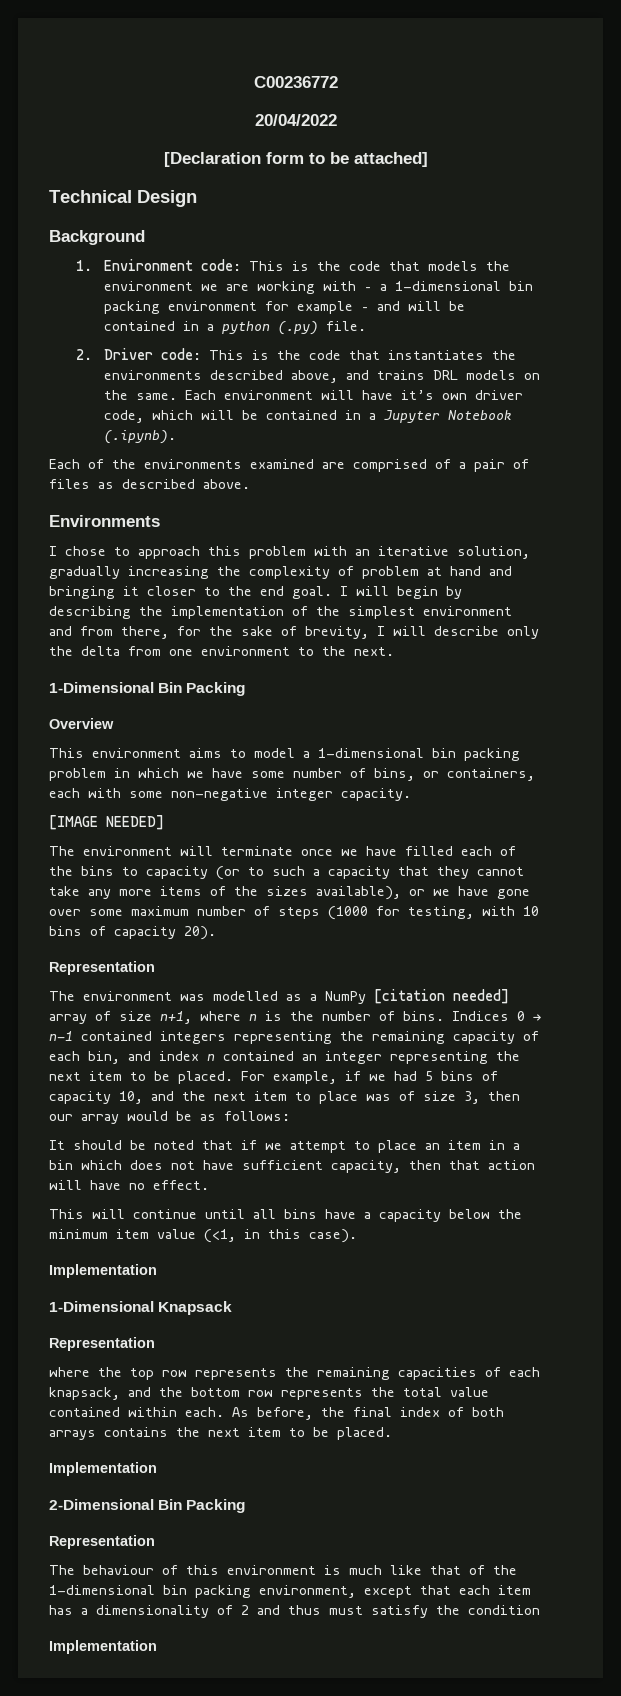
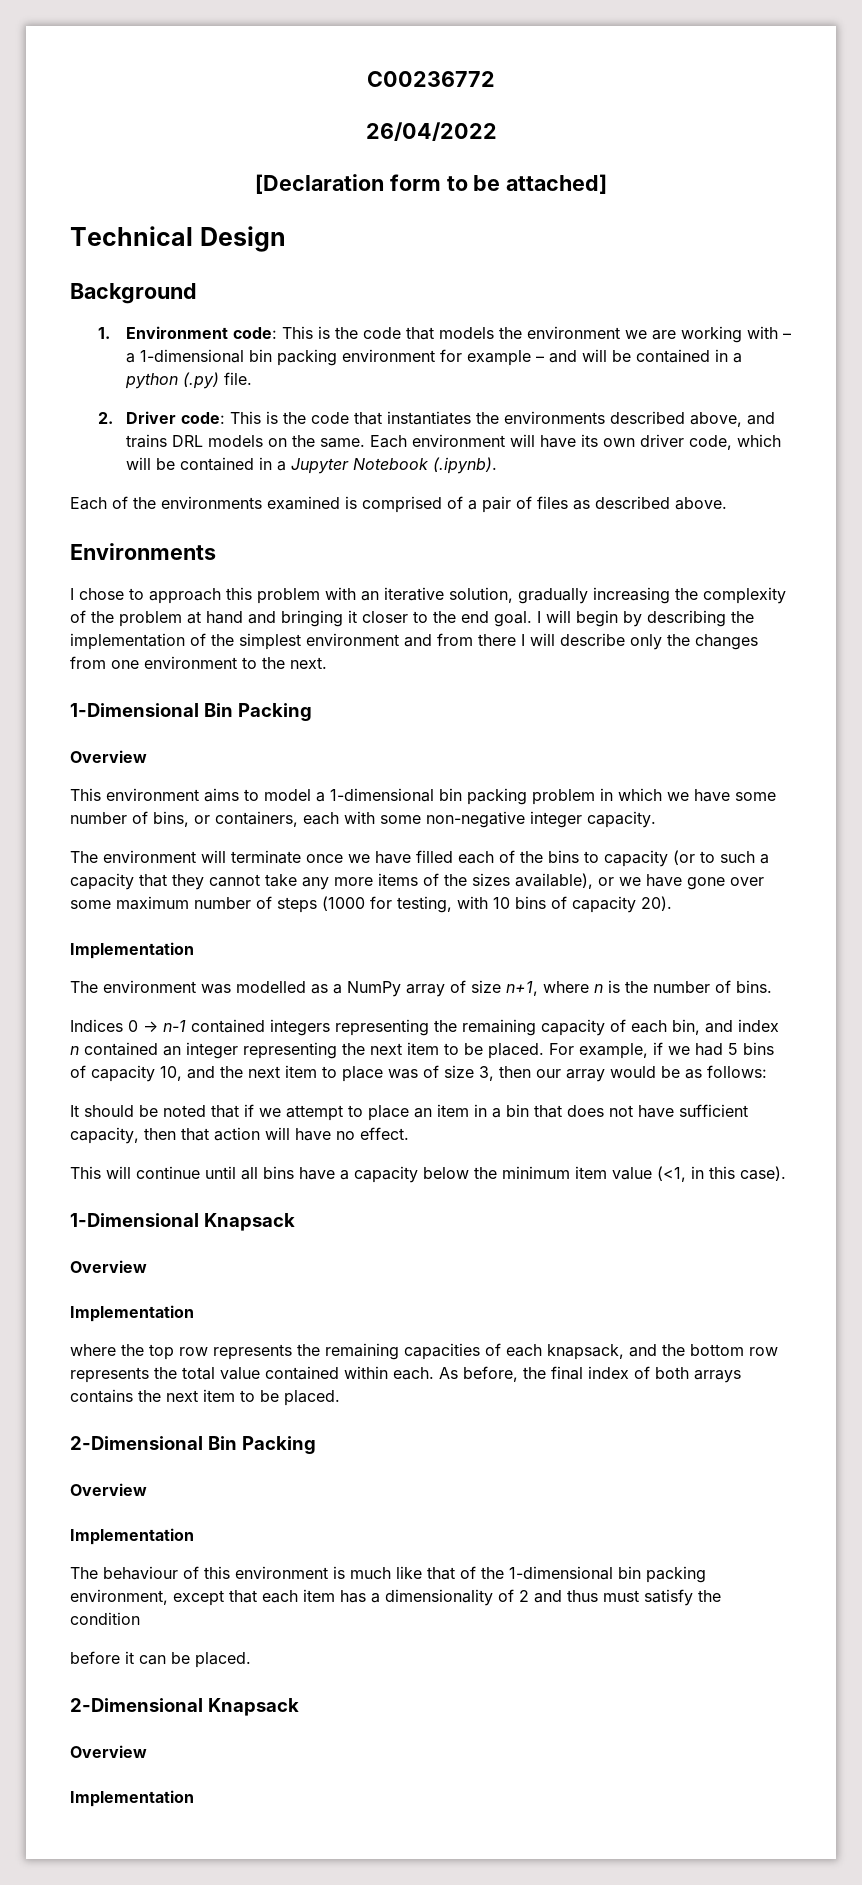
[254,114,337,126] 20/04/2022 -> [365,122,497,141] 26/04/2022
[400,390,434,400] it’s -> [581,434,599,447] its
[322,462,345,469] are -> [345,496,357,509] is
(354, 571) none -> [91,611,114,623] the
[121,626,369,639] there, for the sake of brevity, -> [478,634,516,646] there
[81,646,120,656] delta -> [695,634,758,650] changes
[49,815,164,830] // [IMAGE NEEDED] -> (656, 819) none
[49,961,155,975] Representation -> [70,942,194,959] Implementation
[374,989,509,1004] [citation needed] -> (401, 989) none
(444, 1016) none -> (772, 986) //
[81,1160,122,1170] which -> [534,1105,562,1118] that
[49,1264,157,1278] // Implementation -> (786, 1173) none
[49,1337,155,1351] Representation -> [70,1260,147,1273] [70,1305,194,1322] Overview // Implementation
[49,1462,157,1476] // Implementation -> (340, 1398) none
[49,1535,155,1549] Representation -> [70,1483,147,1496] [70,1528,194,1545] Overview // Implementation
(540, 1610) none -> [70,1651,251,1668] [70,1698,299,1716] [70,1745,147,1758] // before it can be placed. // 2-Dimensional Knapsack // Overview

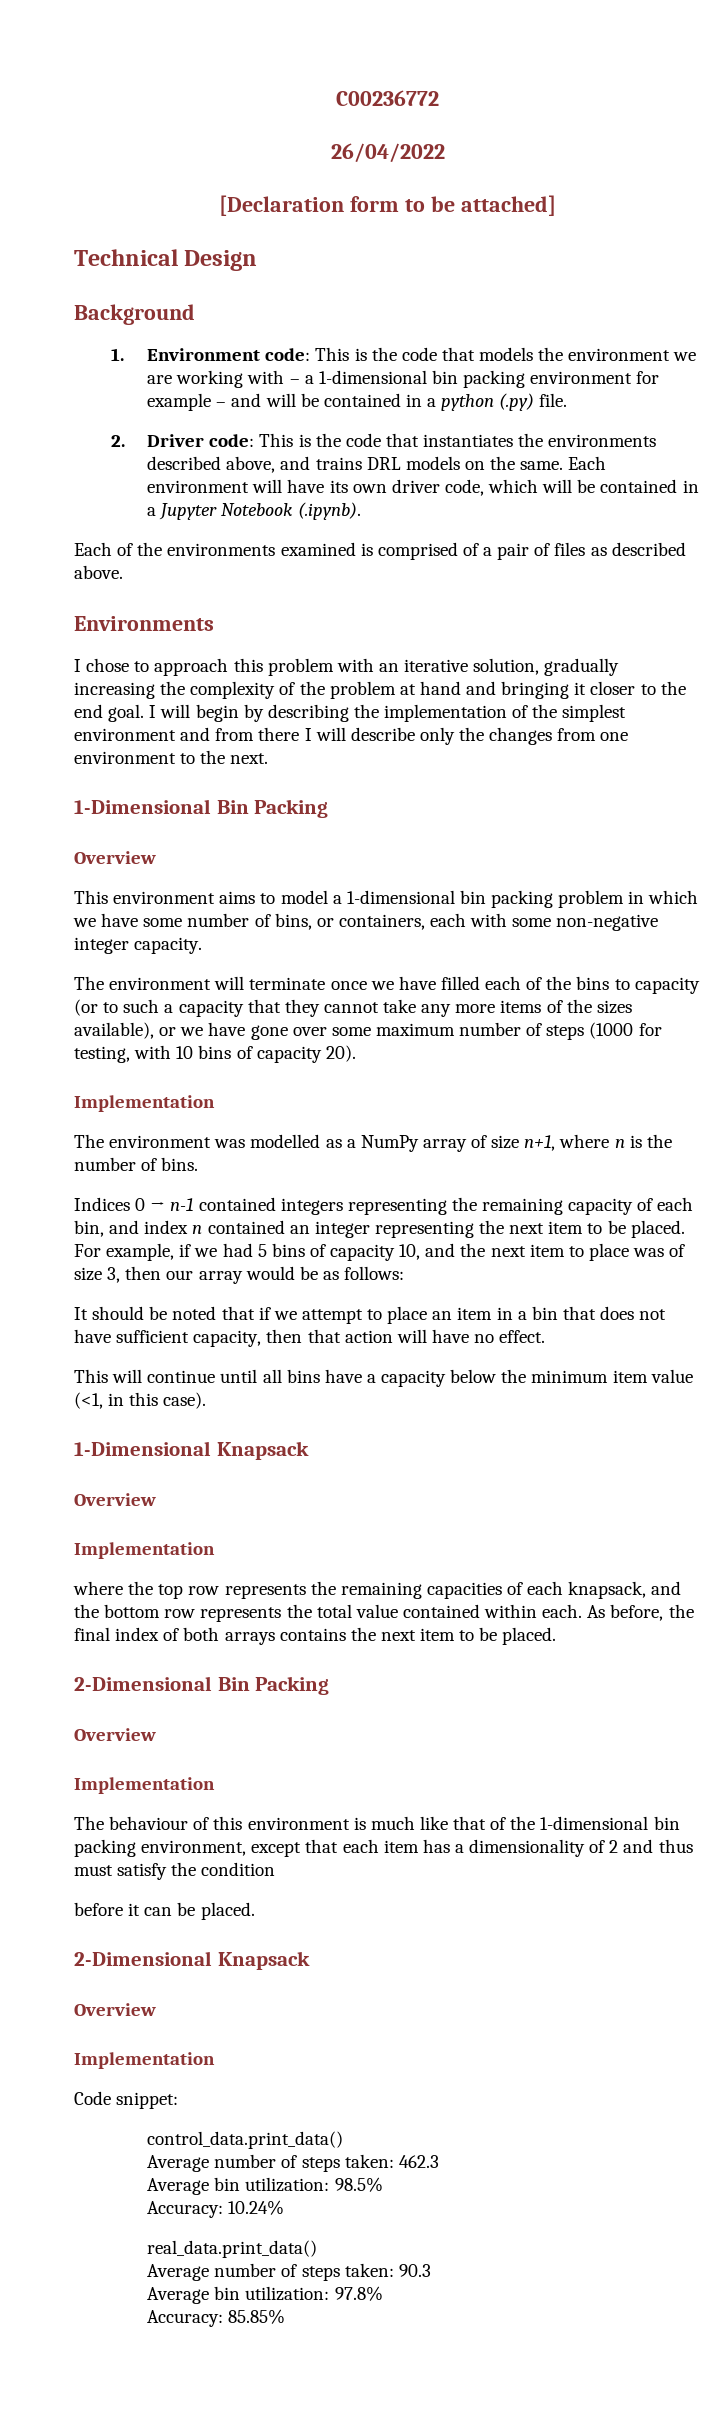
(194, 1798) none -> [74,2091,179,2109] [147,2131,344,2149] [147,2154,439,2172] [147,2177,383,2195] [147,2200,285,2218] [147,2240,318,2258] [147,2263,431,2281] [147,2286,383,2304] [147,2309,286,2327] // Code snippet: // control_data.print_data() // Average number of steps taken: 462.3 // Average bin utilization: 98.5% // Accuracy: 10.24% // real_data.print_data() // Average number of steps taken: 90.3 // Average bin utilization: 97.8% // Accuracy: 85.85%

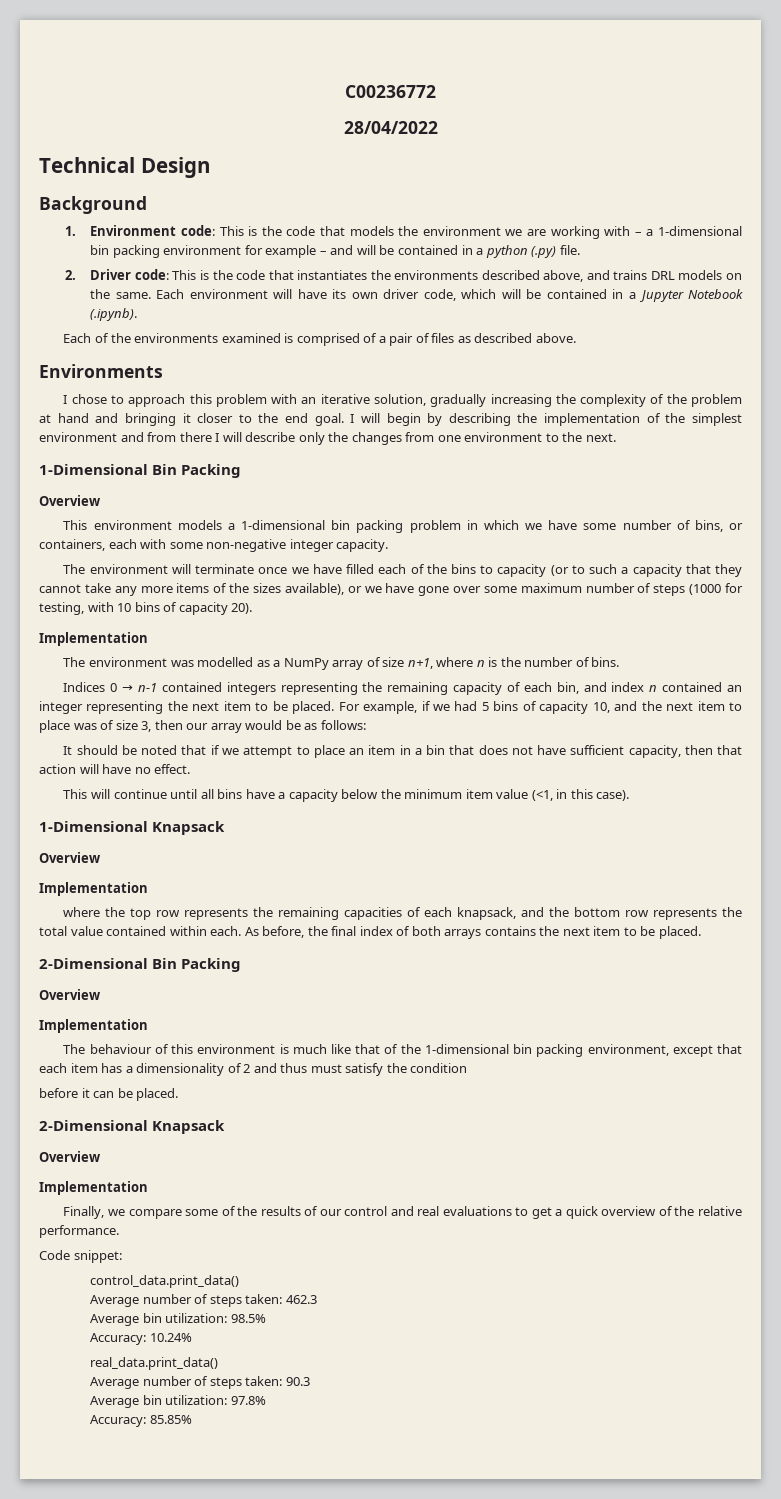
[330,143,445,163] [219,195,556,216] 26/04/2022 // [Declaration form to be attached] -> [343,121,438,134] 28/04/2022
[219,890,328,904] aims to model -> [177,520,222,530] models
(215, 2060) none -> [63,1206,742,1219] [39,1225,119,1238] // Finally, we compare some of the results of our control and real evaluations to get a quick overview of the relative performance.

